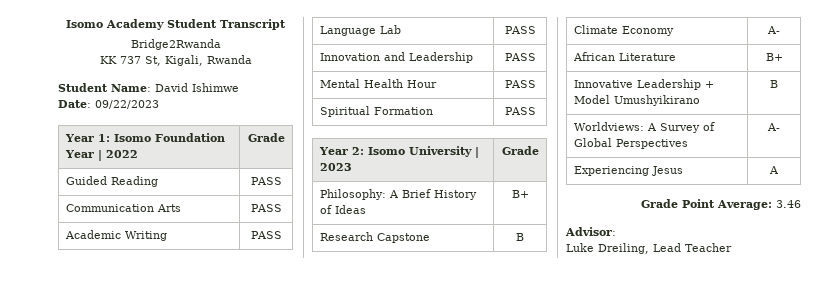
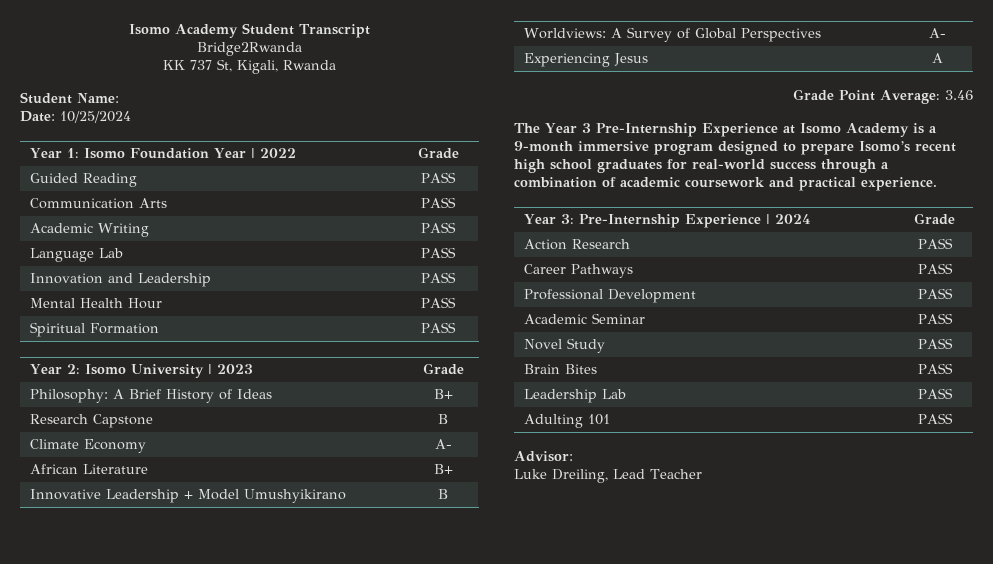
[155,83,239,92] David Ishimwe -> (119, 98) none
[95,100,159,109] 09/22/2023 -> [60,111,131,123] 10/25/2024
(801, 204) none -> [514,123,937,137] [514,141,956,155] [514,159,889,173] [514,177,937,191] [523,214,811,228] [914,213,955,225] [523,239,630,250] [917,238,953,249] [523,264,633,278] [917,263,953,274] [523,289,696,303] [917,288,953,299] [523,313,645,324] [917,313,953,324] [523,338,605,353] [917,338,953,349] [523,364,597,374] [917,363,953,374] [523,389,626,403] [917,388,953,399] [523,414,610,428] [917,413,953,424] // The Year 3 Pre-Internship Experience at Isomo Academy is a 9-month immersive program designed to prepare Isomo’s recent high school graduates for real-world success through a combination of academic coursework and practical experience. // Year 3: Pre-Internship Experience | 2024 | Grade // Action Research | PASS // Career Pathways | PASS // Professional Development | PASS // Academic Seminar | PASS // Novel Study | PASS // Brain Bites | PASS // Leadership Lab | PASS // Adulting 101 | PASS

